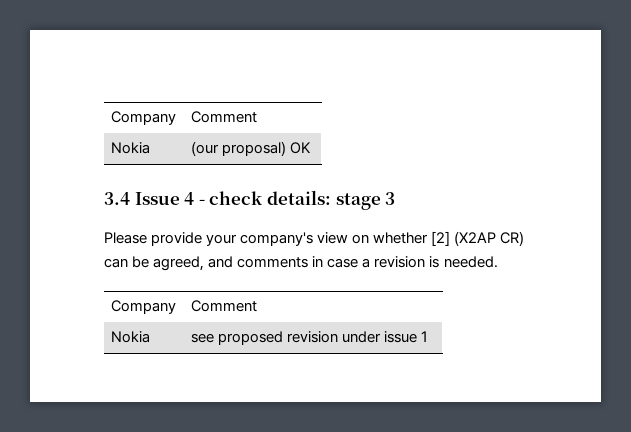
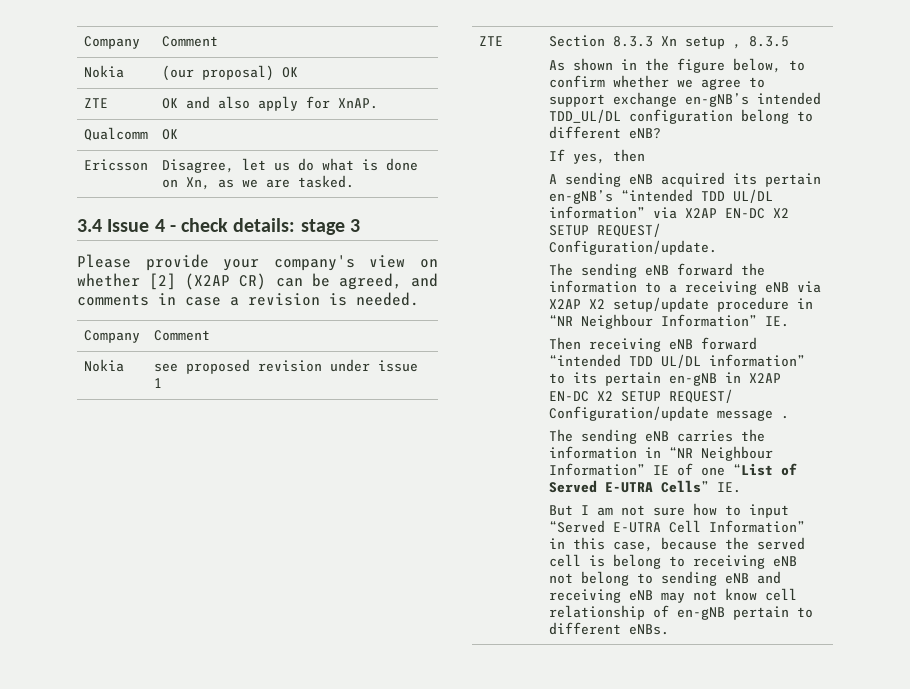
(312, 148) none -> [83,98,108,108] [161,96,378,111] [83,127,148,141] [161,129,178,140] [83,159,148,171] [161,158,418,173] [161,175,354,190] // ZTE | OK and also apply for XnAP. // Qualcomm | OK // Ericsson | Disagree, let us do what is done on Xn, as we are tasked.
(429, 336) none -> [478,36,503,46] [548,35,789,49] [548,58,805,73] [548,75,765,90] [548,92,821,107] [548,109,813,124] [548,126,661,139] [548,149,645,164] [548,172,821,187] [548,189,773,204] [548,206,789,219] [548,223,661,237] [548,240,717,255] [548,263,765,278] [548,280,821,295] [548,297,813,312] [548,314,789,329] [548,337,757,352] [548,354,805,368] [548,372,781,386] [548,389,733,403] [548,406,789,421] [548,429,765,444] [548,446,773,461] [548,463,797,476] [548,480,741,493] [548,503,789,518] [548,520,805,533] [548,537,805,552] [548,554,797,569] [548,571,781,586] [548,588,797,603] [548,605,813,620] [548,622,669,635] // ZTE | Section 8.3.3 Xn setup , 8.3.5 // As shown in the figure below, to confirm whether we agree to support exchange en-gNB’s intended TDD_UL/DL configuration belong to different eNB? // If yes, then // A sending eNB acquired its pertain en-gNB’s “intended TDD UL/DL information” via X2AP EN-DC X2 SETUP REQUEST/ Configuration/update. // The sending eNB forward the information to a receiving eNB via X2AP X2 setup/update procedure in “NR Neighbour Information” IE. // Then receiving eNB forward “intended TDD UL/DL information” to its pertain en-gNB in X2AP EN-DC X2 SETUP REQUEST/ Configuration/update message . // The sending eNB carries the information in “NR Neighbour Information” IE of one “List of Served E-UTRA Cells” IE. // But I am not sure how to input “Served E-UTRA Cell Information” in this case, because the served cell is belong to receiving eNB not belong to sending eNB and receiving eNB may not know cell relationship of en-gNB pertain to different eNBs.

